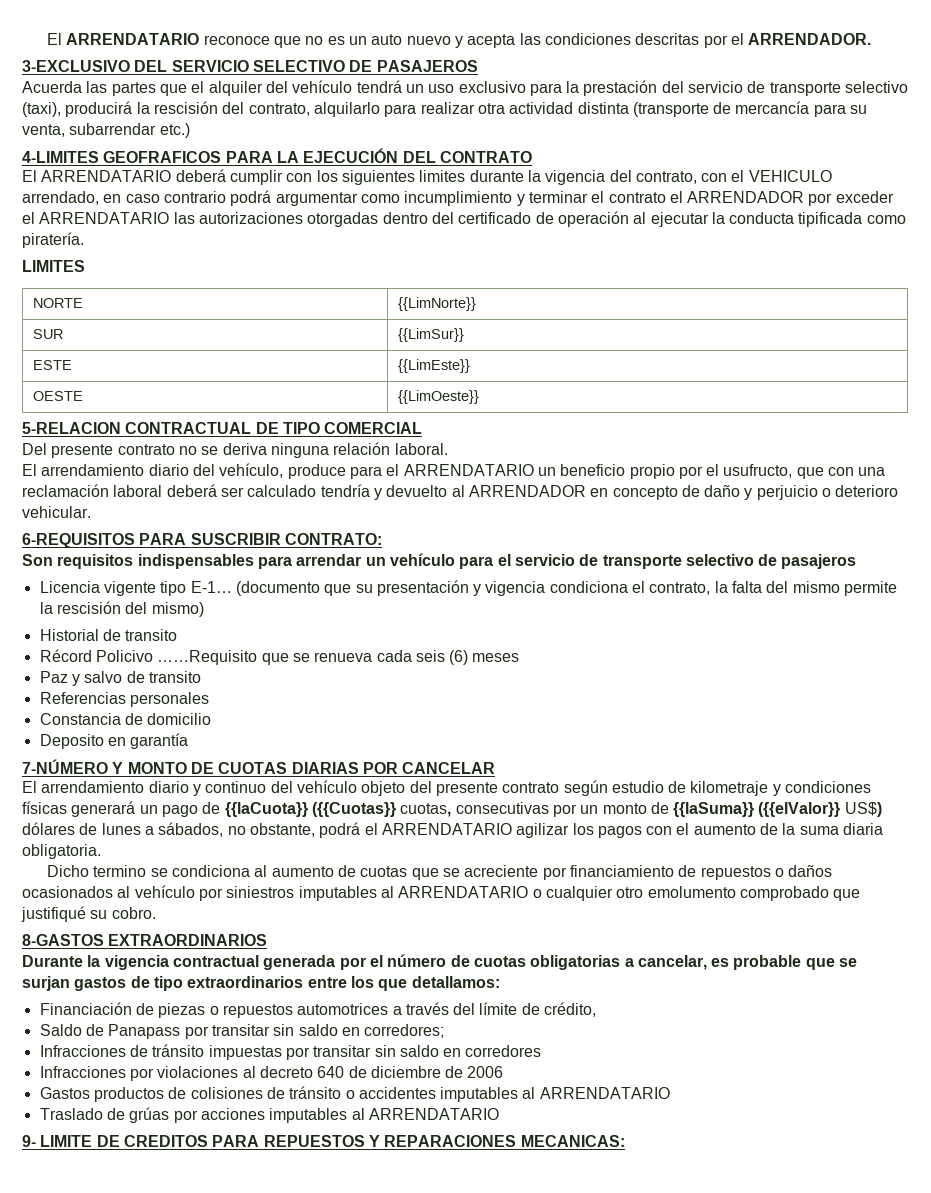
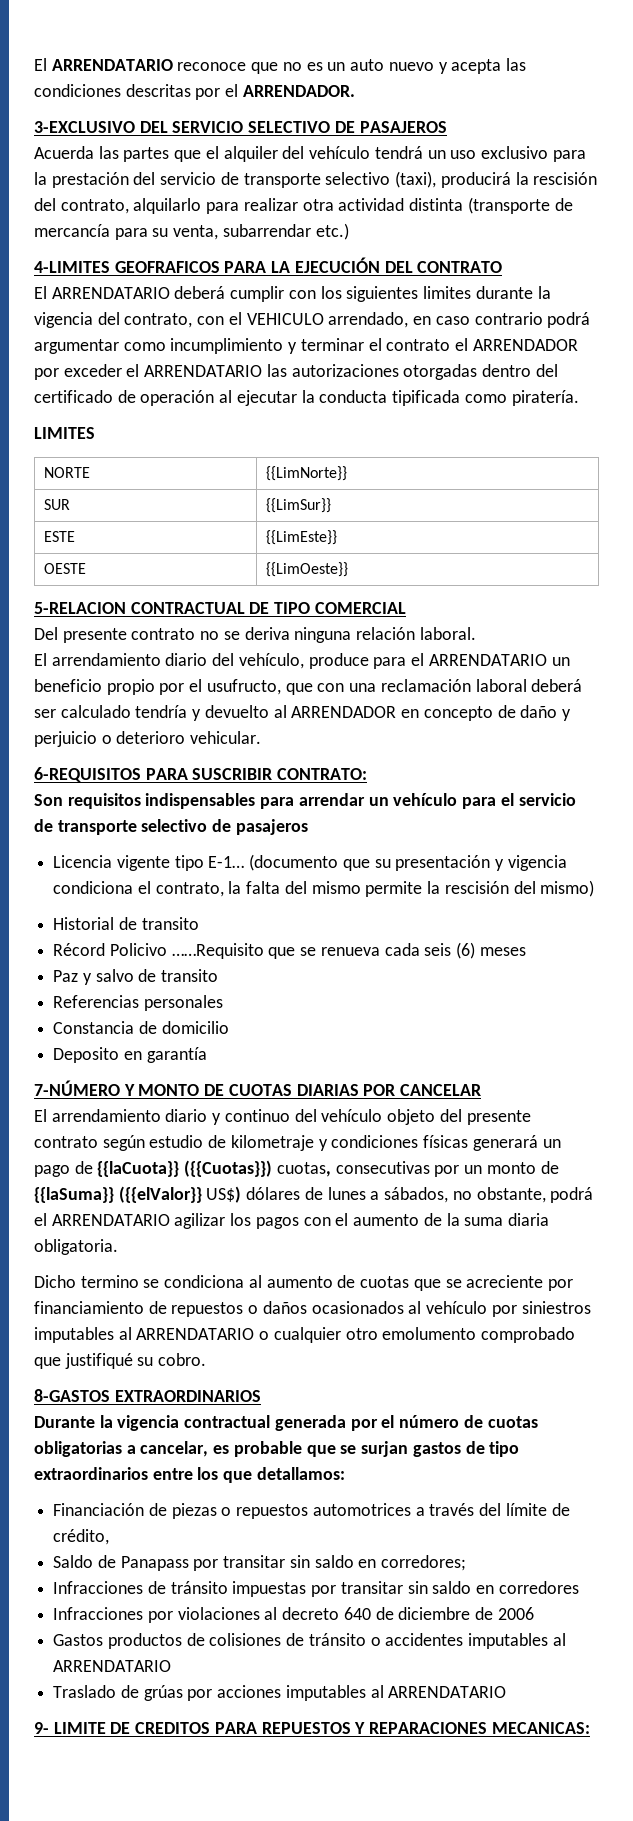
[311,802,396,817] ({{Cuotas}} -> [184,1160,273,1177] ({{Cuotas}})

